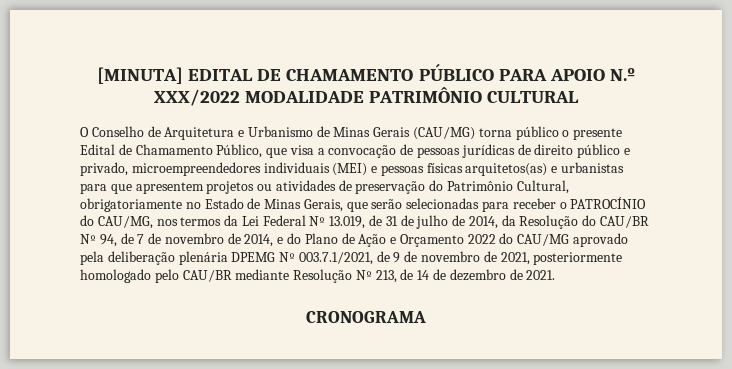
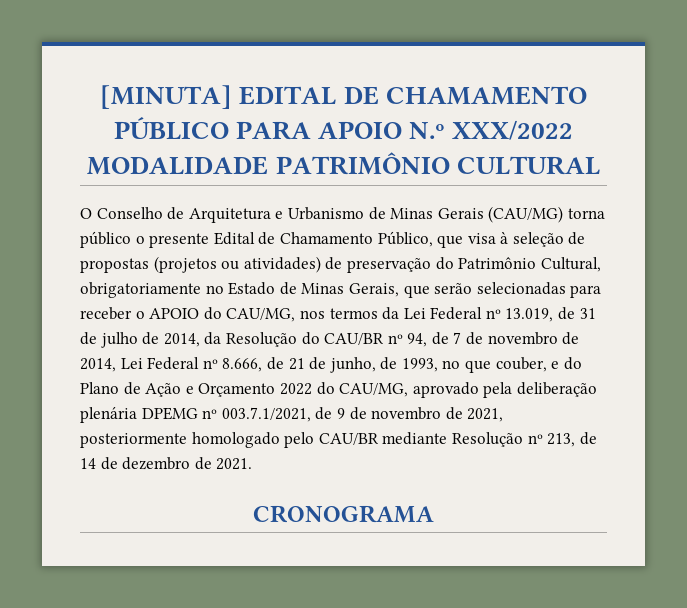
[317,144,630,158] [80,162,625,176] [80,180,336,194] a convocação de pessoas jurídicas de direito público e privado, microempreendedores individuais (MEI) e pessoas físicas arquitetos(as) e urbanistas para que apresentem projetos ou atividades -> [500,232,586,247] [80,256,321,273] à seleção de propostas (projetos ou atividades)
[570,197,647,209] PATROCÍNIO -> [149,308,200,319] APOIO
[309,216,326,226] Nº -> [485,309,501,319] nº
[80,234,96,244] Nº -> [387,334,403,344] nº
(274, 240) none -> [120,357,547,373] Lei Federal nº 8.666, de 21 de junho, de 1993, no que couber,
[517,234,570,246] CAU/MG -> [339,383,409,397] CAU/MG,
[279,252,296,262] Nº -> [202,409,218,419] nº
[355,270,372,280] Nº -> [527,434,543,444] nº

